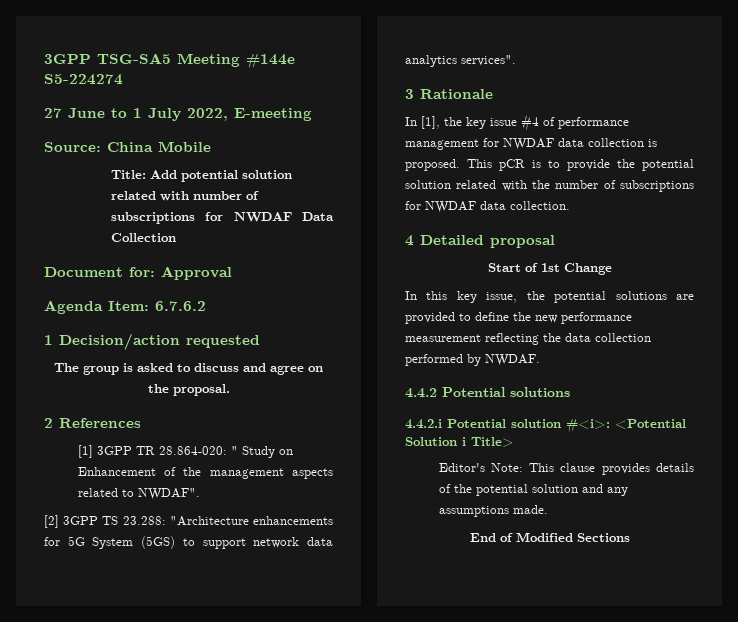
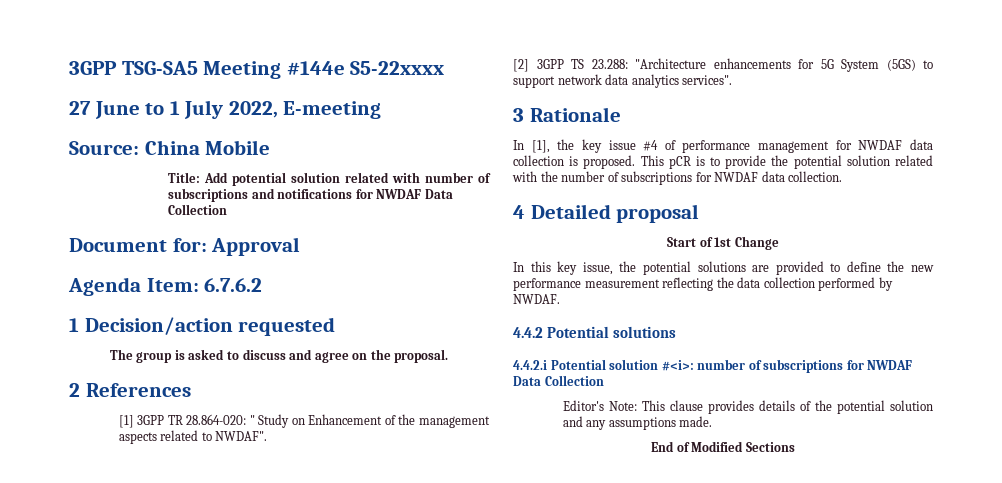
[44,74,123,85] S5-224274 -> [350,61,445,75] S5-22xxxx
(196, 218) none -> [251,188,353,199] and notifications
[615,419,686,429] [405,437,514,447] <Potential Solution i Title> -> [697,359,913,373] [513,375,604,386] number of subscriptions for NWDAF Data Collection

